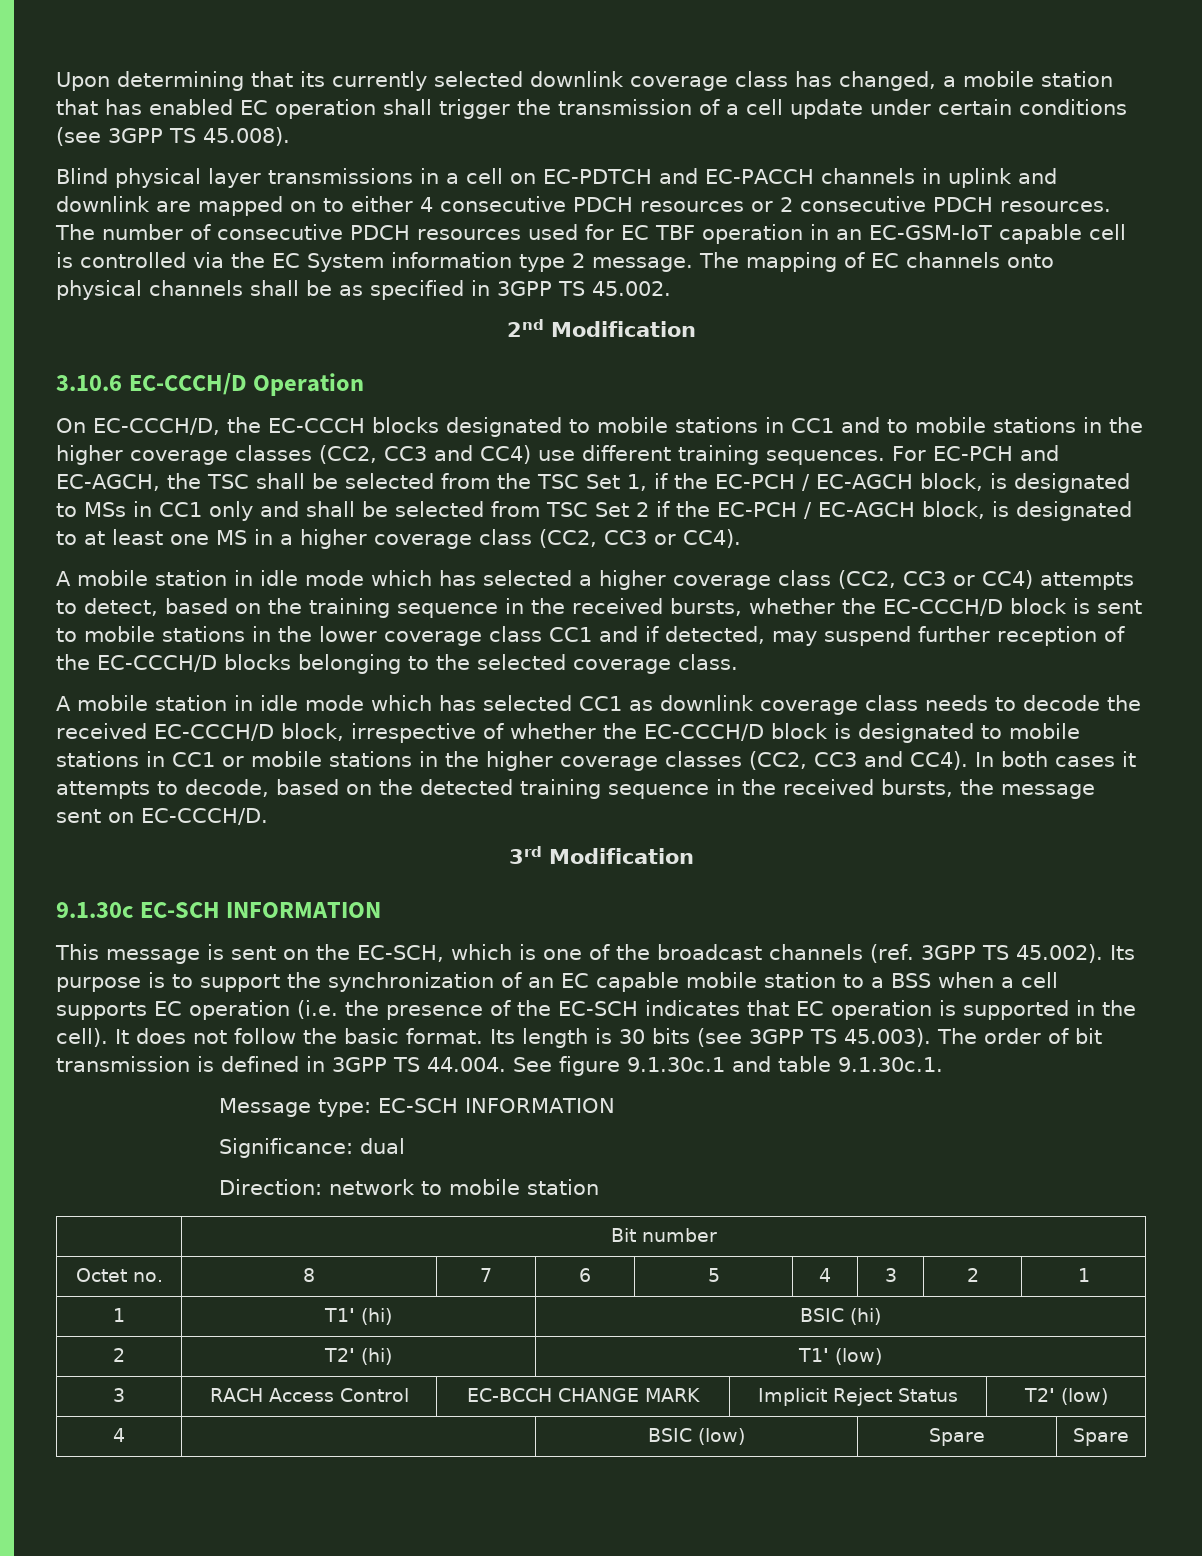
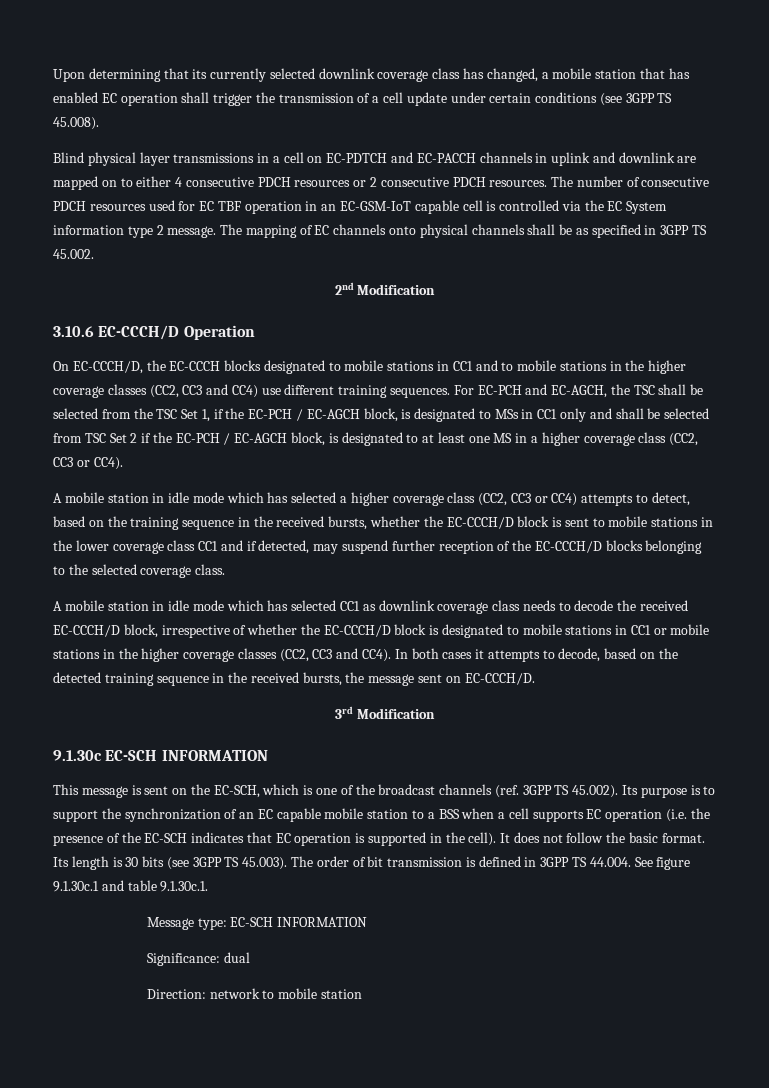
[610,1228,717,1242] [75,1268,163,1282] [303,1268,315,1282] [480,1268,492,1282] [579,1268,591,1282] [707,1268,720,1282] [819,1268,831,1282] [884,1268,897,1282] [966,1268,979,1282] [1077,1268,1090,1282] [113,1308,125,1322] [324,1308,393,1325] [800,1308,881,1325] [113,1348,125,1362] [324,1348,393,1365] [798,1348,882,1365] [113,1388,125,1402] [209,1388,409,1402] [467,1388,700,1402] [758,1388,958,1406] [1023,1388,1108,1405] [113,1428,125,1442] [648,1428,745,1445] [929,1428,985,1446] [1073,1428,1129,1446] // | Bit number // Octet no. | 8 | 7 | 6 | 5 | 4 | 3 | 2 | 1 // 1 | T1' (hi) | BSIC (hi) // 2 | T2' (hi) | T1' (low) // 3 | RACH Access Control | EC-BCCH CHANGE MARK | Implicit Reject Status | T2' (low) // 4 | | BSIC (low) | Spare | Spare -> (362, 994) none

